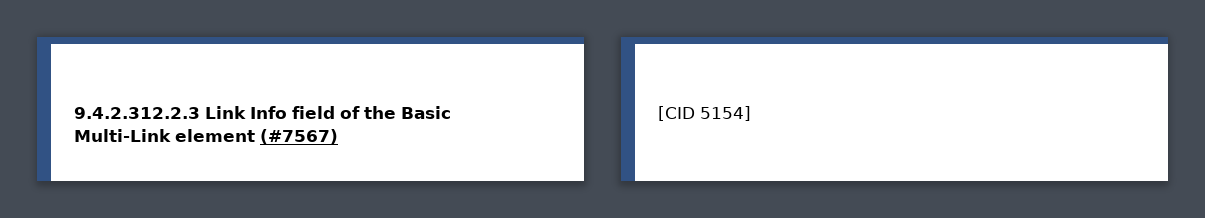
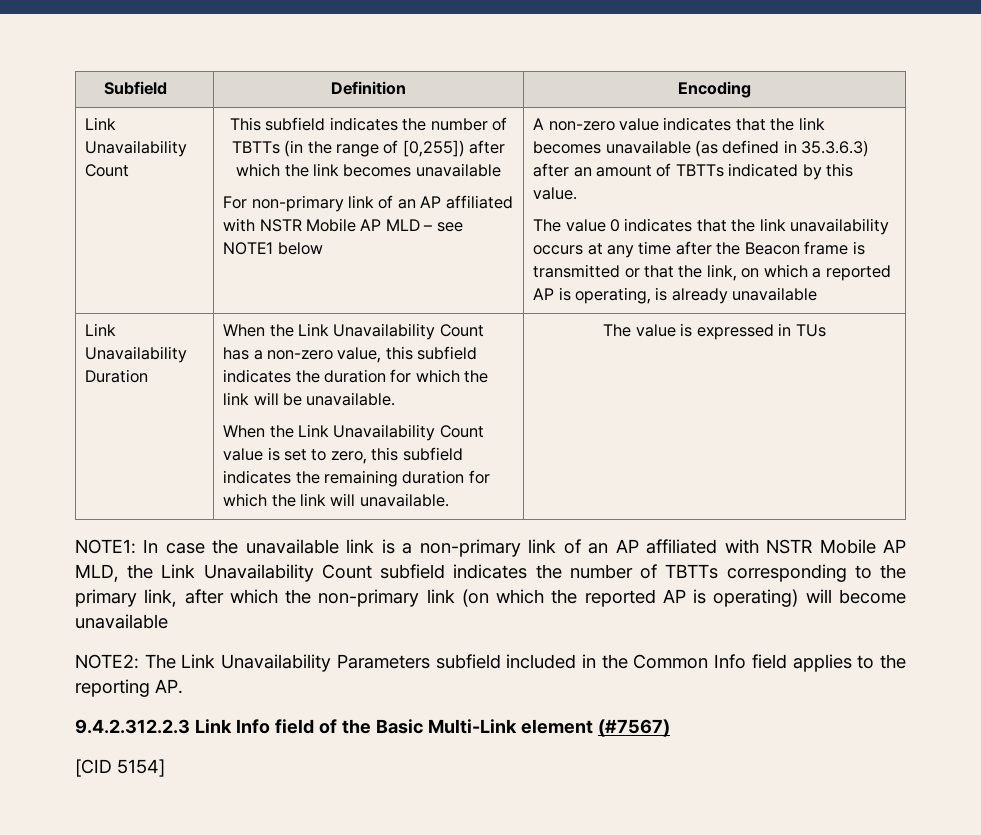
(74, 113) none -> [103,81,167,95] [331,81,406,95] [678,81,751,98] [85,117,117,130] [85,140,188,157] [85,164,130,177] [229,117,508,131] [231,140,506,157] [236,163,501,177] [223,195,513,212] [223,218,463,232] [223,242,323,255] [533,117,825,131] [533,140,870,157] [533,163,854,180] [533,187,578,200] [533,218,890,235] [533,241,865,258] [533,264,891,281] [533,287,818,304] [85,323,117,336] [85,346,188,363] [85,369,149,383] [223,323,484,340] [223,346,478,363] [223,369,489,383] [223,392,396,406] [223,424,484,441] [223,447,463,464] [223,470,490,487] [223,493,449,507] [603,323,826,340] [75,539,907,557] [75,564,907,582] [75,589,906,607] [75,614,168,629] [75,654,906,672] [75,679,183,697] Subfield | Definition | Encoding // Link Unavailability Count | This subfield indicates the number of TBTTs (in the range of [0,255]) after which the link becomes unavailable // For non-primary link of an AP affiliated with NSTR Mobile AP MLD – see NOTE1 below | A non-zero value indicates that the link becomes unavailable (as defined in 35.3.6.3) after an amount of TBTTs indicated by this value. // The value 0 indicates that the link unavailability occurs at any time after the Beacon frame is transmitted or that the link, on which a reported AP is operating, is already unavailable // Link Unavailability Duration | When the Link Unavailability Count has a non-zero value, this subfield indicates the duration for which the link will be unavailable. // When the Link Unavailability Count value is set to zero, this subfield indicates the remaining duration for which the link will unavailable. | The value is expressed in TUs // NOTE1: In case the unavailable link is a non-primary link of an AP affiliated with NSTR Mobile AP MLD, the Link Unavailability Count subfield indicates the number of TBTTs corresponding to the primary link, after which the non-primary link (on which the reported AP is operating) will become unavailable // NOTE2: The Link Unavailability Parameters subfield included in the Common Info field applies to the reporting AP. //

